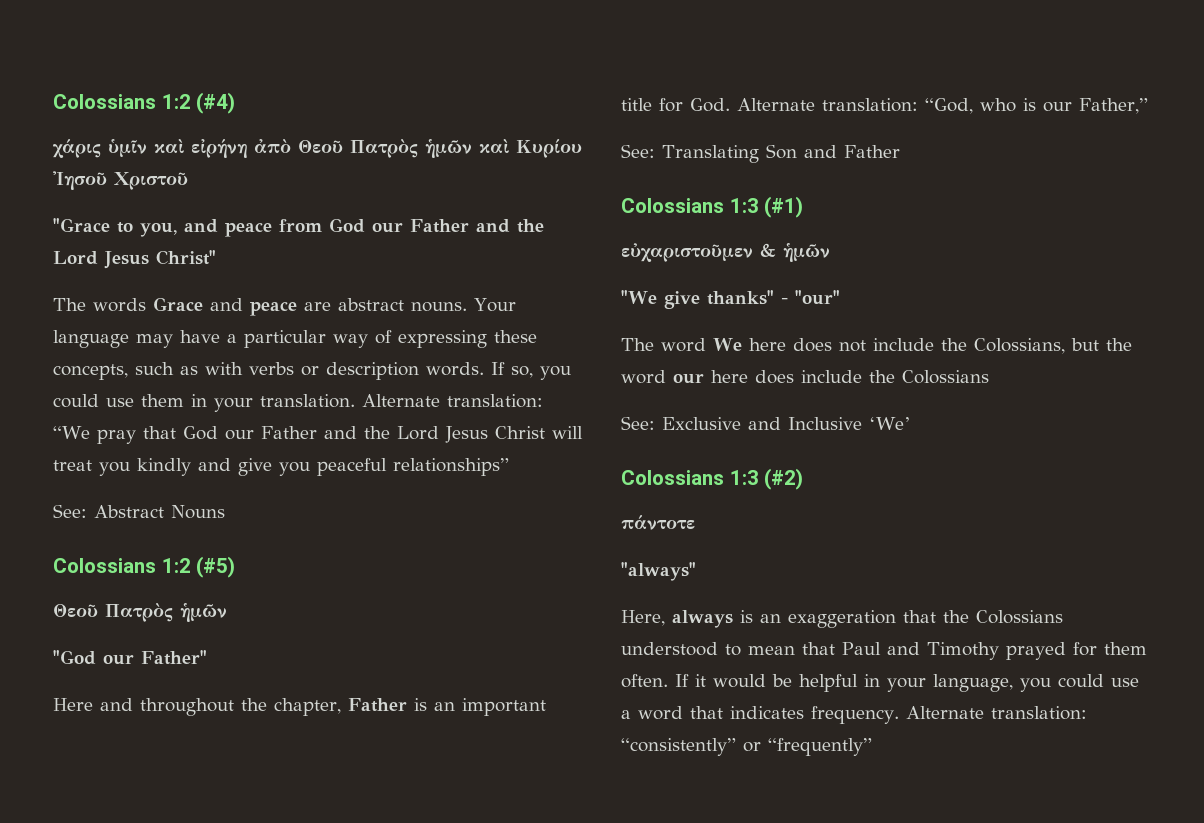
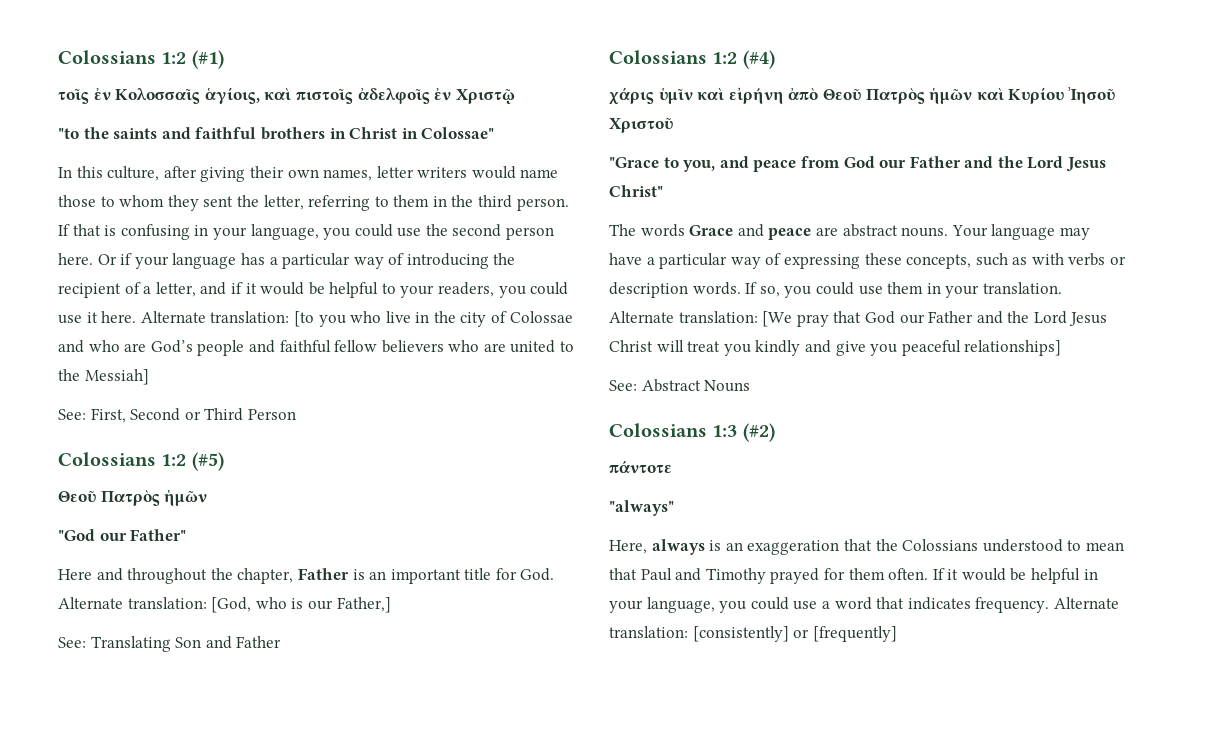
[53,94,191,109] Colossians 1:2 -> [58,50,224,69] [58,87,515,104] [58,127,495,140] [58,166,559,182] [58,195,569,211] [58,224,555,240] [58,253,516,269] [58,282,569,298] [58,311,573,327] [58,340,575,356] [58,369,149,385] [58,408,296,423] [58,452,224,471] [58,490,208,506] [58,529,187,541] [58,568,555,584] [58,597,391,613] [58,636,282,652] [609,50,738,64] Colossians 1:2 (#1) // τοῖς ἐν Κολοσσαῖς ἁγίοις, καὶ πιστοῖς ἀδελφοῖς ἐν Χριστῷ // "to the saints and faithful brothers in Christ in Colossae" // In this culture, after giving their own names, letter writers would name those to whom they sent the letter, referring to them in the third person. If that is confusing in your language, you could use the second person here. Or if your language has a particular way of introducing the recipient of a letter, and if it would be helpful to your readers, you could use it here. Alternate translation: [to you who live in the city of Colossae and who are God’s people and faithful fellow believers who are united to the Messiah] // See: First, Second or Third Person // Colossians 1:2 (#5) // Θεοῦ Πατρὸς ἡμῶν // "God our Father" // Here and throughout the chapter, Father is an important title for God. Alternate translation: [God, who is our Father,] // See: Translating Son and Father // Colossians 1:2
[53,426,90,439] “We -> [762,311,793,327] [We
[393,458,509,476] relationships” -> [964,340,1062,356] relationships]
[53,556,236,578] [53,603,227,622] [53,650,207,665] [53,698,546,716] [621,98,1148,114] [621,144,900,163] [621,196,804,218] [621,243,830,262] [621,290,840,309] [621,338,1132,354] [621,370,989,384] [621,416,911,430] // Colossians 1:2 (#5) // Θεοῦ Πατρὸς ἡμῶν // "God our Father" // Here and throughout the chapter, Father is an important title for God. Alternate translation: “God, who is our Father,” // See: Translating Son and Father // Colossians 1:3 (#1) // εὐχαριστοῦμεν & ἡμῶν // "We give thanks" - "our" // The word We here does not include the Colossians, but the word our here does include the Colossians // See: Exclusive and Inclusive ‘We’ -> (751, 386) none
[621,738,872,756] “consistently” or “frequently” -> [692,626,897,642] [consistently] or [frequently]

